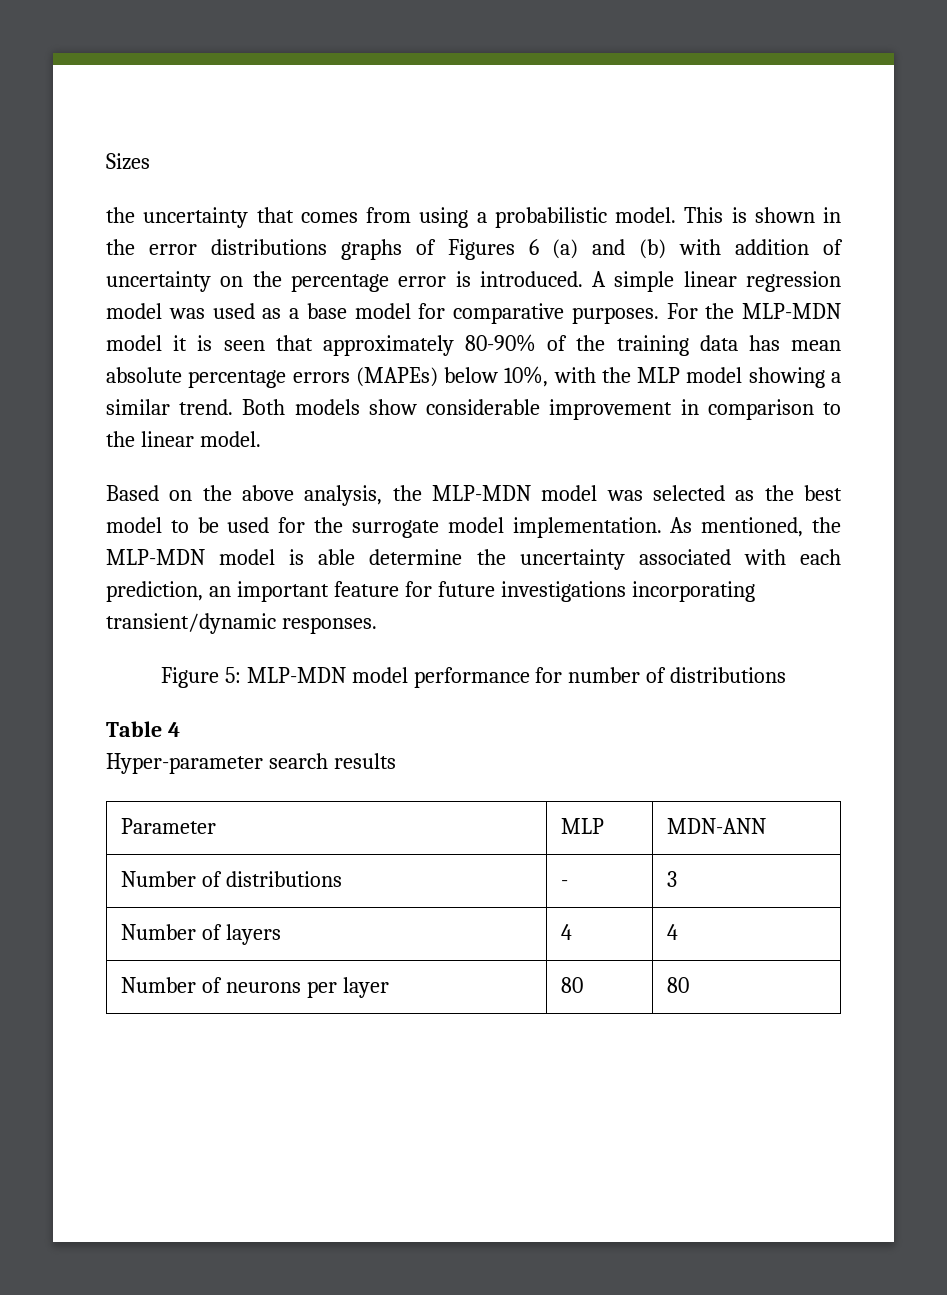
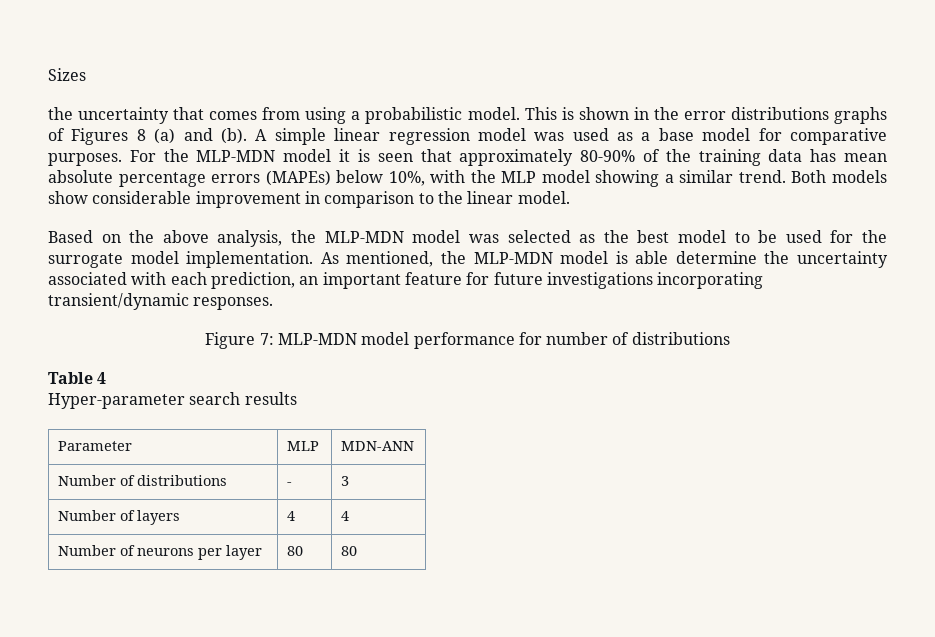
[528,239,539,255] 6 -> [136,129,146,141] 8
[639,239,843,259] [106,271,583,292] (b) with addition of uncertainty on the percentage error is introduced. -> [220,128,247,144] (b).
[224,667,241,683] 5: -> [259,333,274,345] 7:

